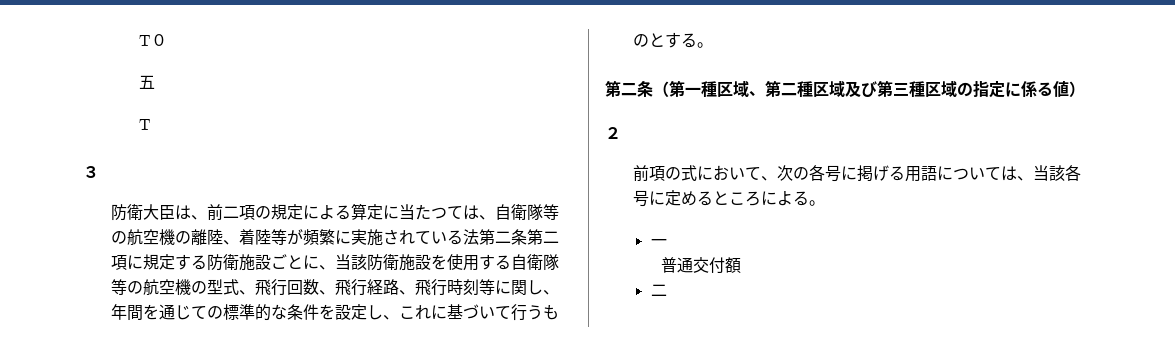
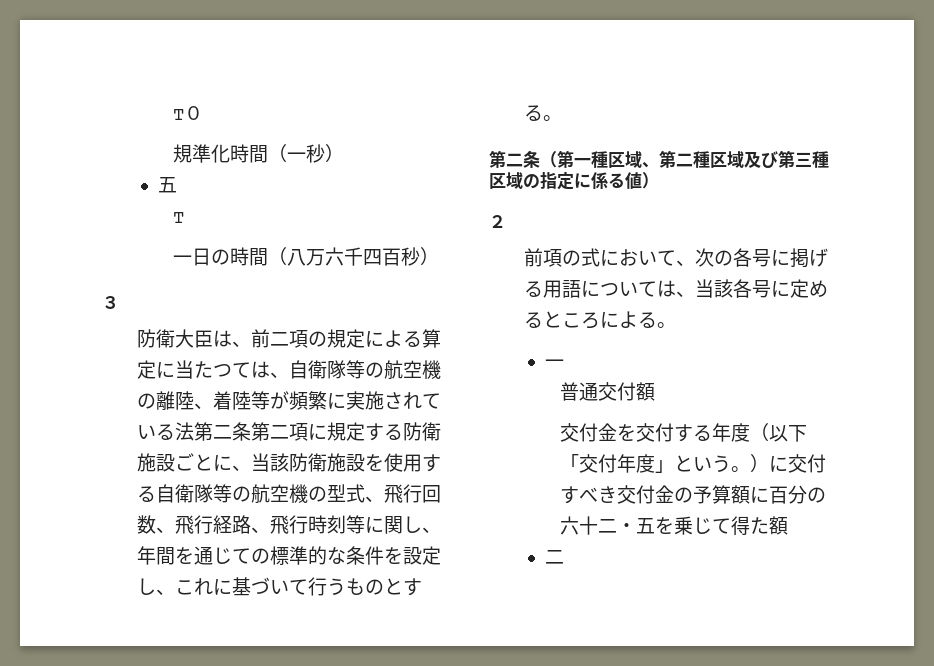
[139,75,156,89] [139,119,152,130] 五 // T -> [172,144,344,163] [158,177,178,193] [172,212,184,223] [172,247,439,266] 規準化時間（一秒） // 五 // T // 一日の時間（八万六千四百秒）
(742, 265) none -> [559,423,807,442] [559,454,826,473] [559,485,826,504] [559,516,788,535] // 交付金を交付する年度（以下「交付年度」という。）に交付すべき交付金の予算額に百分の六十二・五を乗じて得た額

